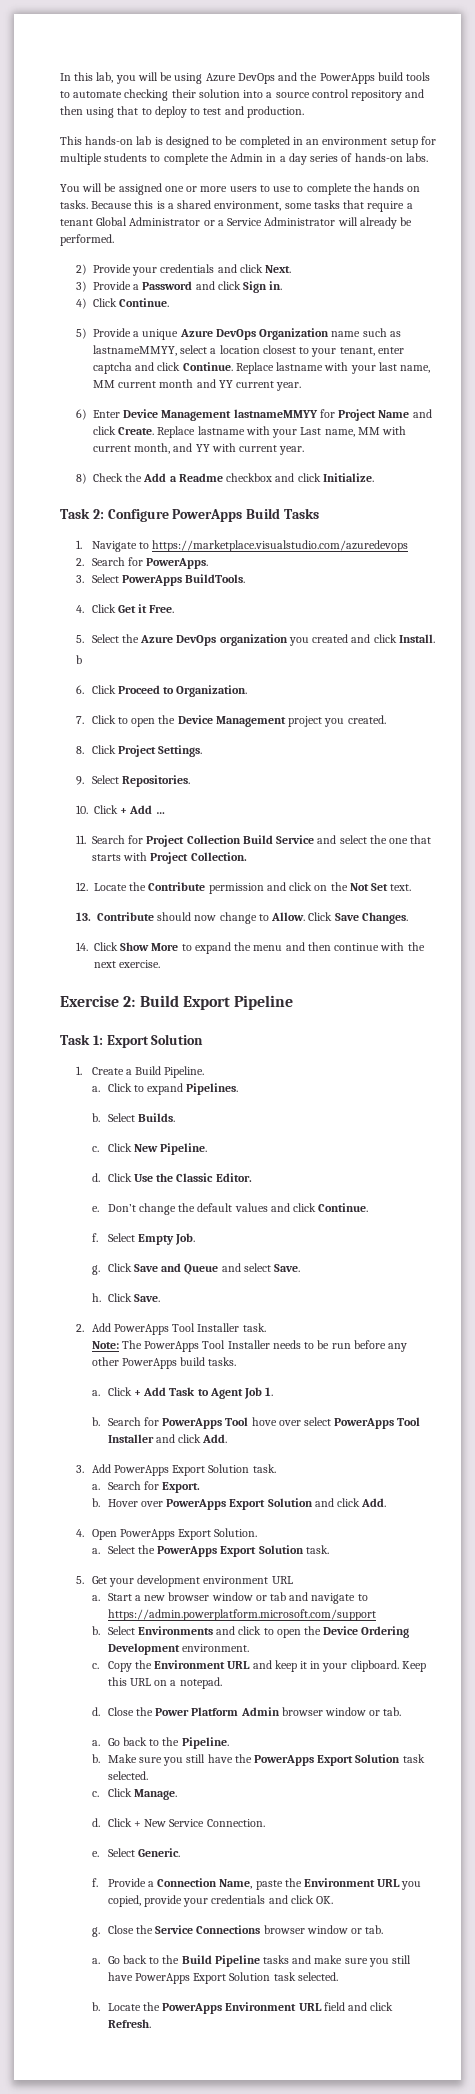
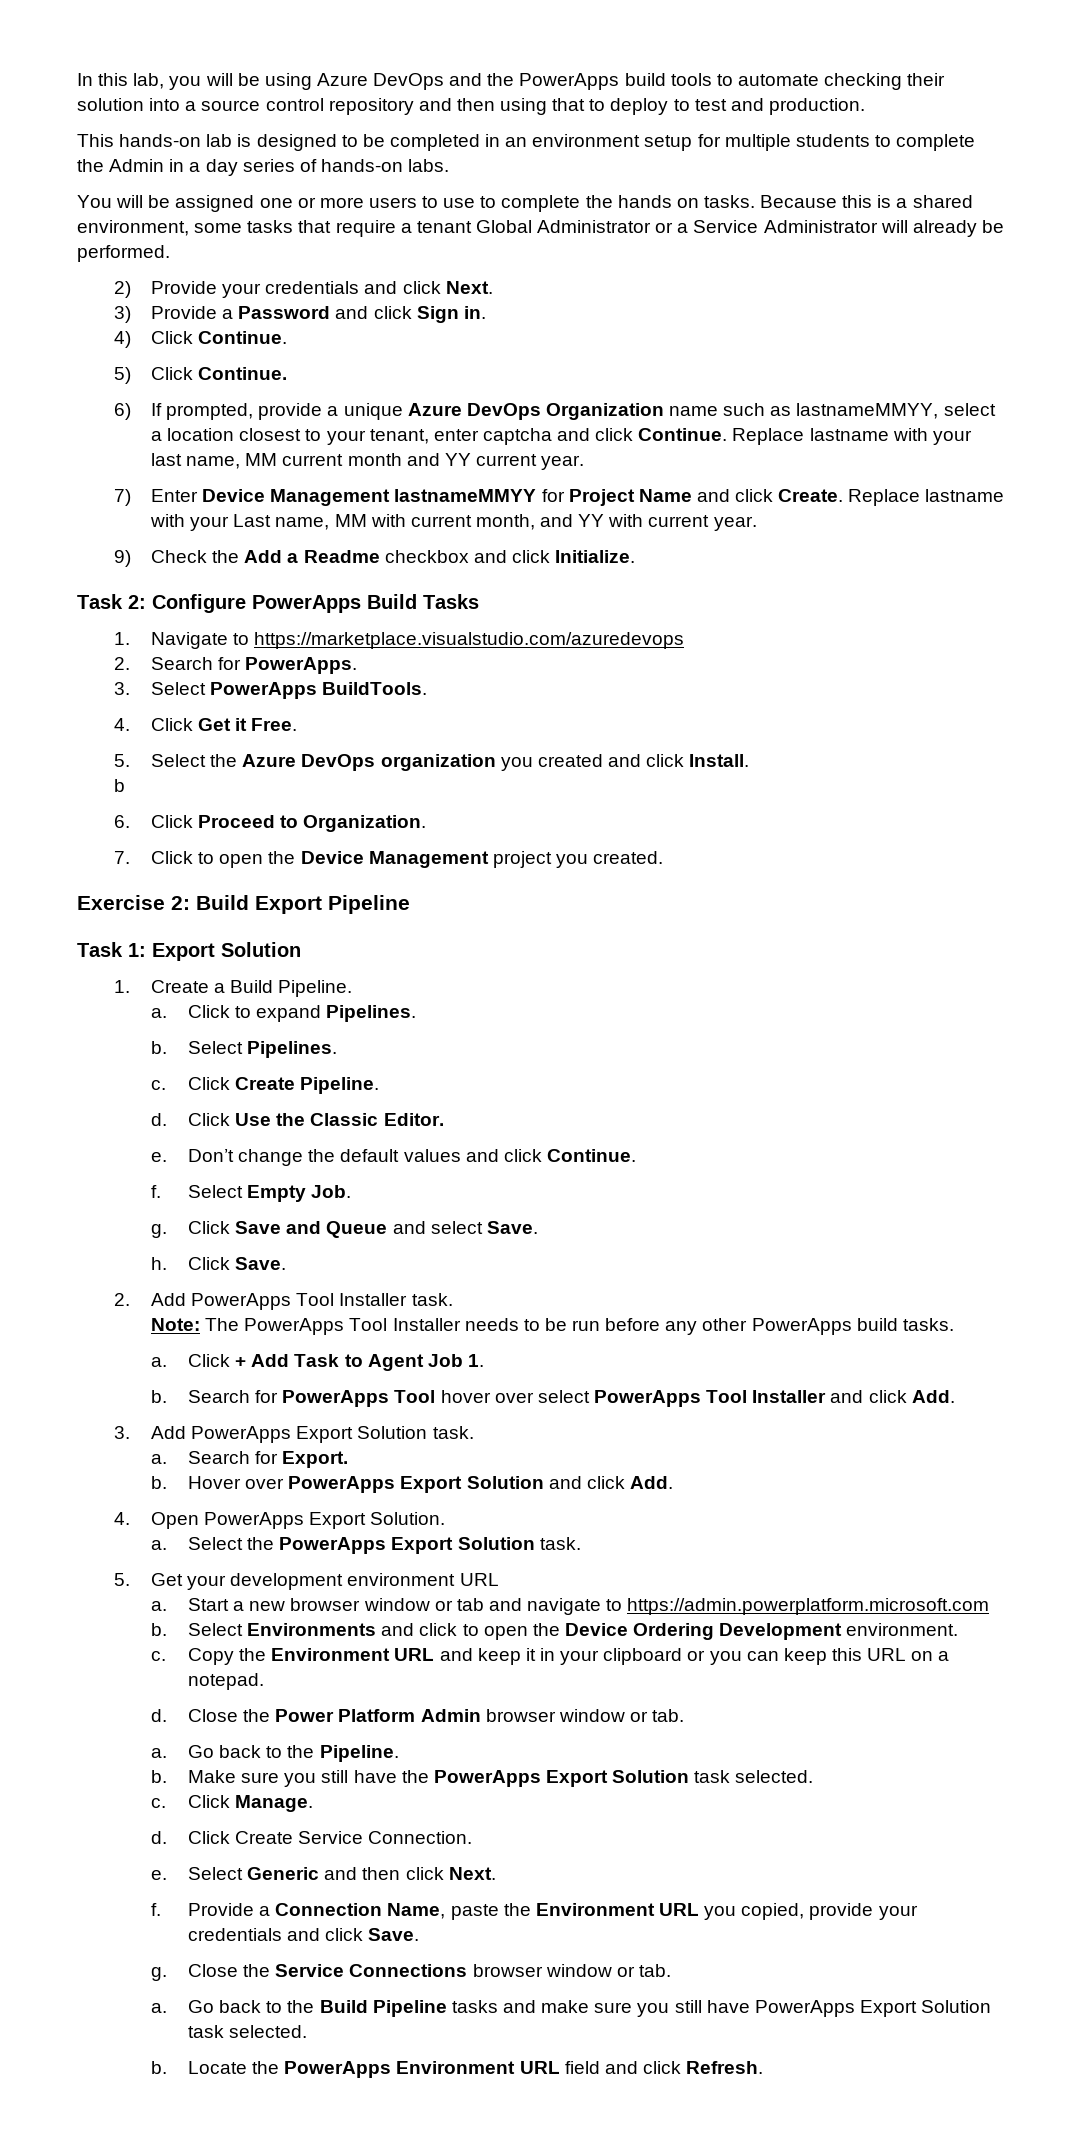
[92,328,131,337] Provide -> [151,367,288,380] [114,403,323,420] Click Continue. // 6) If prompted, provide
[75,409,87,420] 6) -> [114,489,132,506] 7)
[75,473,87,484] 8) -> [114,550,132,567] 9)
[75,745,203,757] [75,775,190,787] [75,805,165,814] [75,835,432,847] [91,852,247,864] [75,882,412,894] [75,912,408,924] [75,942,425,954] [93,960,161,968] // 8. Click Project Settings. // 9. Select Repositories. // 10. Click + Add … // 11. Search for Project Collection Build Service and select the one that starts with Project Collection. // 12. Locate the Contribute permission and click on the Not Set text. // 13. Contribute should now change to Allow. Click Save Changes. // 14. Click Show More to expand the menu and then continue with the next exercise. -> (664, 857) none
[137,1113,175,1122] [91,1143,158,1152] Builds. // c. Click New -> [247,1041,338,1058] [151,1077,296,1090] Pipelines. // c. Click Create
[251,1417,277,1426] hove -> [440,1390,491,1403] hover
[107,1609,376,1621] https://admin.powerplatform.microsoft.com/support -> [627,1598,990,1615] https://admin.powerplatform.microsoft.com
[350,1660,426,1672] clipboard. Keep -> [603,1648,827,1665] clipboard or you can keep
[133,1819,167,1827] + New -> [235,1831,294,1844] Create
[137,1848,180,1857] Generic. -> [247,1867,496,1880] Generic and then click Next.
[316,1896,334,1904] OK. -> [368,1928,420,1941] Save.

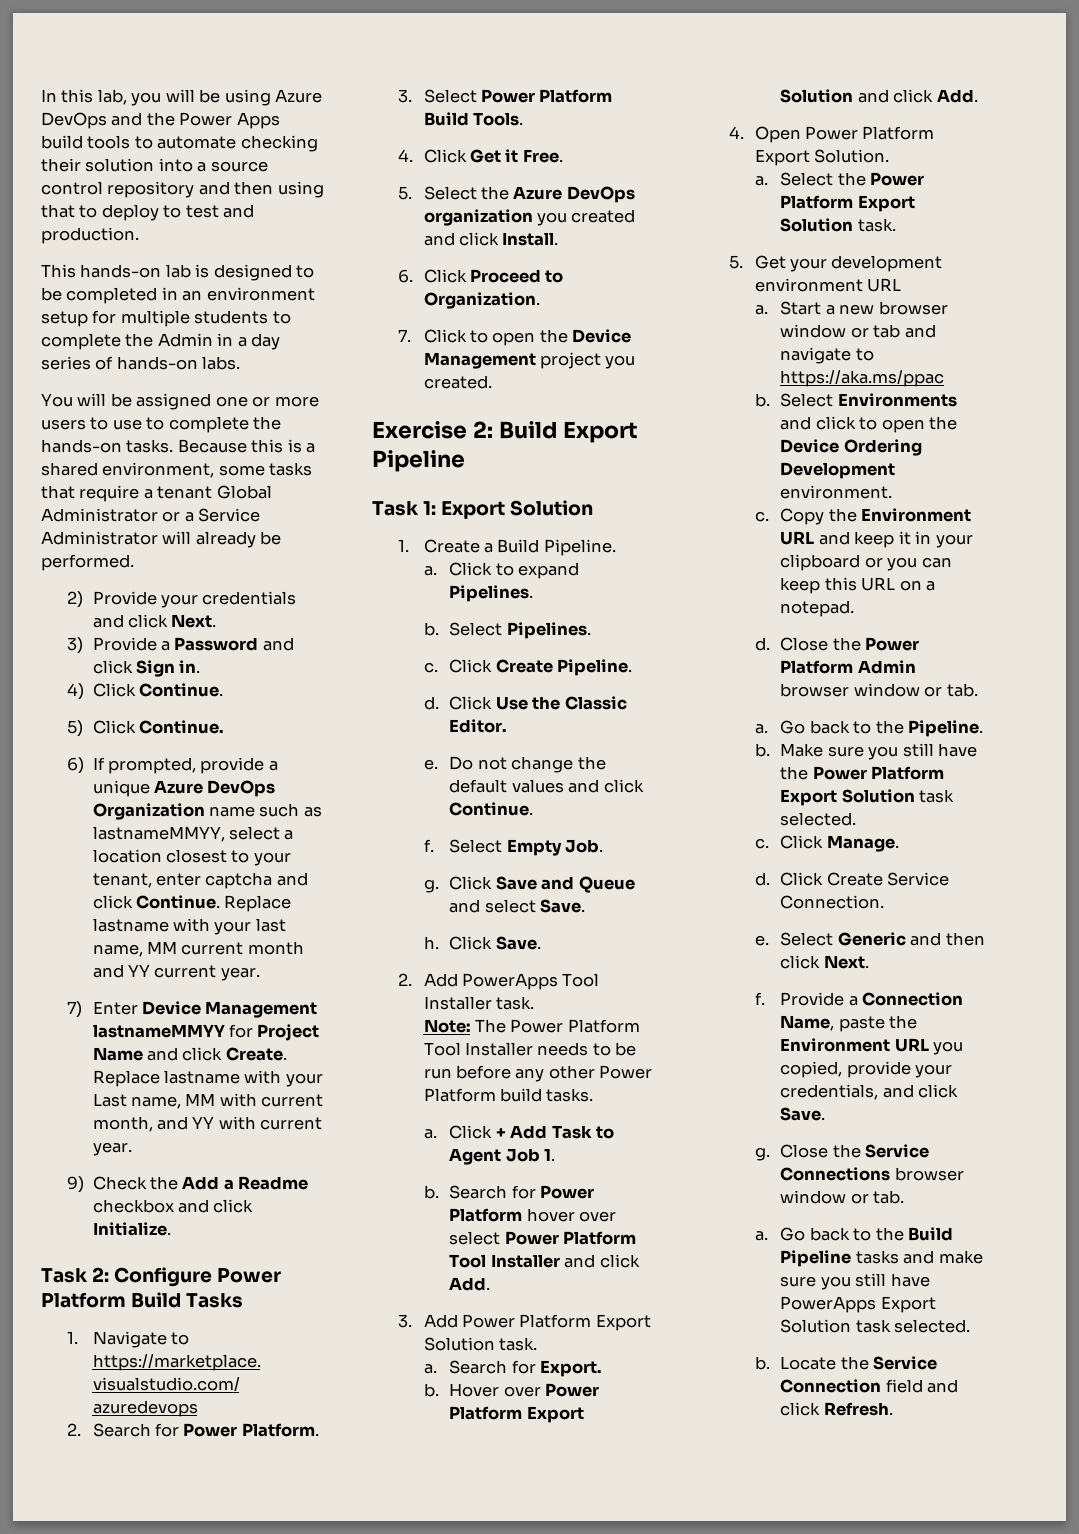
[519,73,620,90] PowerApps -> [179,112,280,129] Power Apps
[617,195,699,208] hands on -> [41,439,122,453] hands-on
[252,595,361,613] PowerApps -> [217,1268,282,1283] [41,1292,126,1308] Power Platform
[245,657,358,674] PowerApps. -> [183,1423,319,1437] Power Platform.
[210,682,428,699] PowerApps BuildTools. -> [480,89,613,103] [423,112,523,126] Power Platform Build Tools.
[114,779,126,792] // b -> (559, 239) none
[188,1149,235,1162] Don’t -> [449,756,507,770] Do not
[244,1318,345,1335] PowerApps -> [510,1019,640,1033] Power Platform
[751,1318,852,1335] PowerApps -> [599,1065,653,1079] [423,1088,496,1102] Power Platform
[282,1390,436,1407] PowerApps Tool -> [540,1185,595,1199] [449,1208,523,1222] Power Platform
[593,1390,701,1407] PowerApps -> [504,1231,637,1245] Power Platform
[191,1426,292,1443] PowerApps -> [461,1314,592,1328] Power Platform
[288,1476,396,1493] PowerApps -> [545,1383,600,1397] [449,1406,523,1420] Power Platform
[204,1512,305,1529] PowerApps -> [804,126,935,140] Power Platform
[279,1537,387,1554] PowerApps -> [870,172,925,186] [780,195,854,209] Power Platform
[627,1598,990,1615] https://admin.powerplatform.microsoft.com -> [780,370,945,387] https://aka.ms/ppac
[433,1770,541,1787] PowerApps -> [812,766,945,780] Power Platform
[188,1928,283,1941] credentials -> [780,1084,879,1100] credentials,
[284,2061,560,2078] PowerApps Environment URL -> [873,1356,938,1370] [780,1379,882,1393] Service Connection

